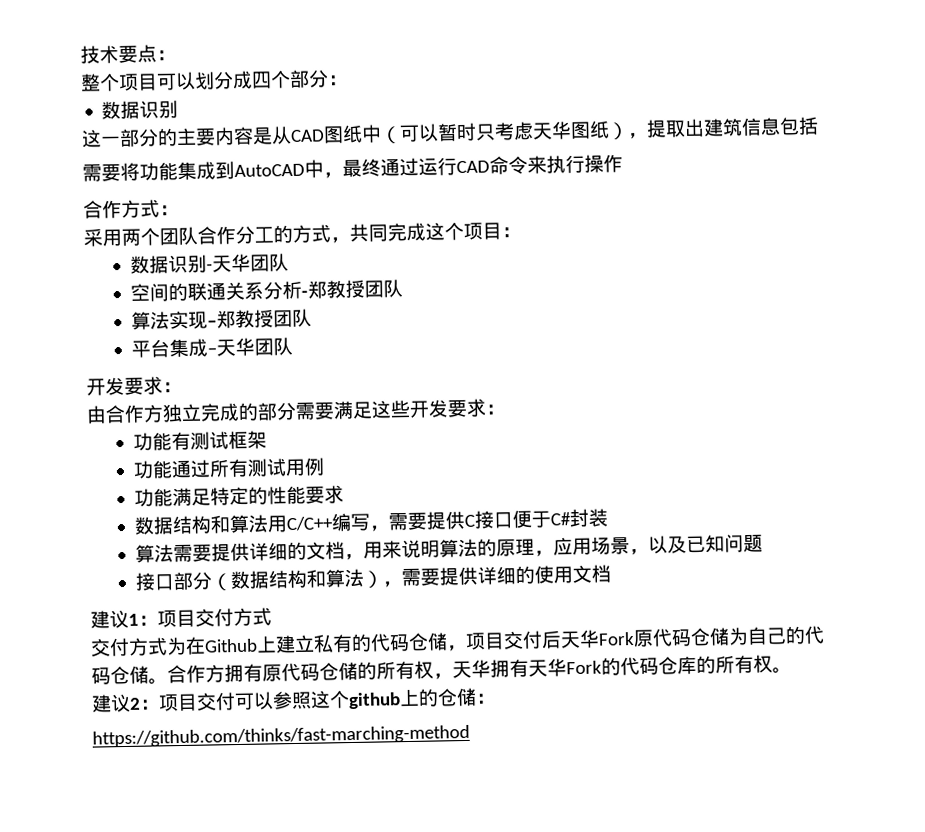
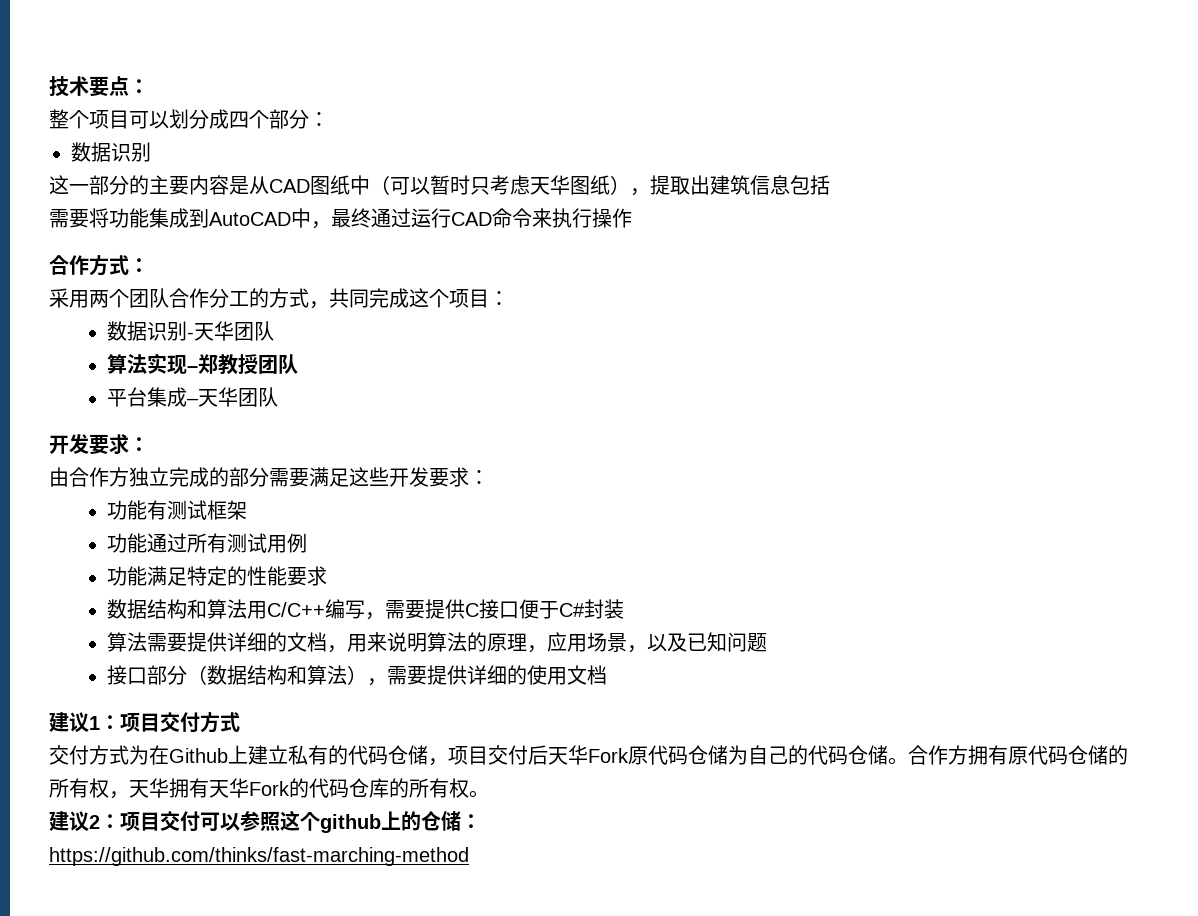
[130,279,404,302] // 空间的联通关系分析-郑教授团队 -> (275, 331) none

